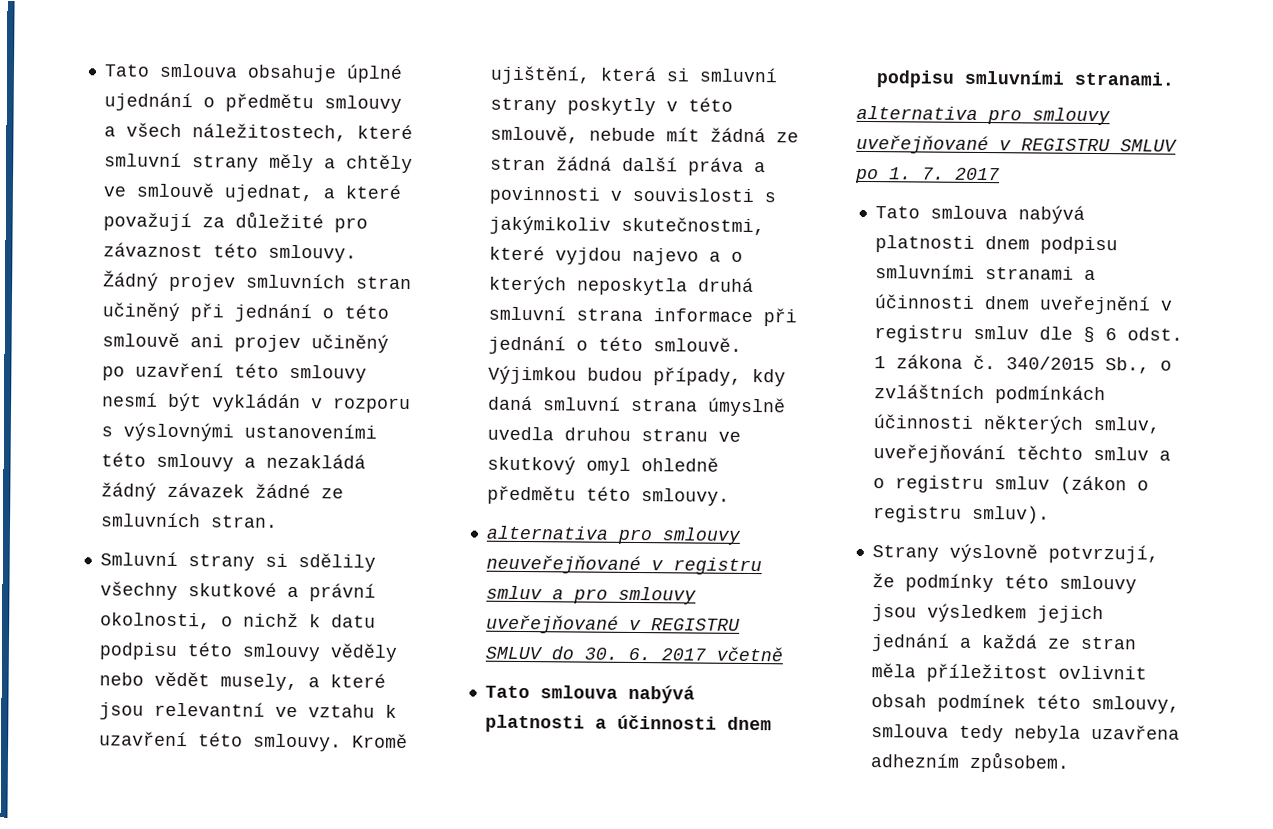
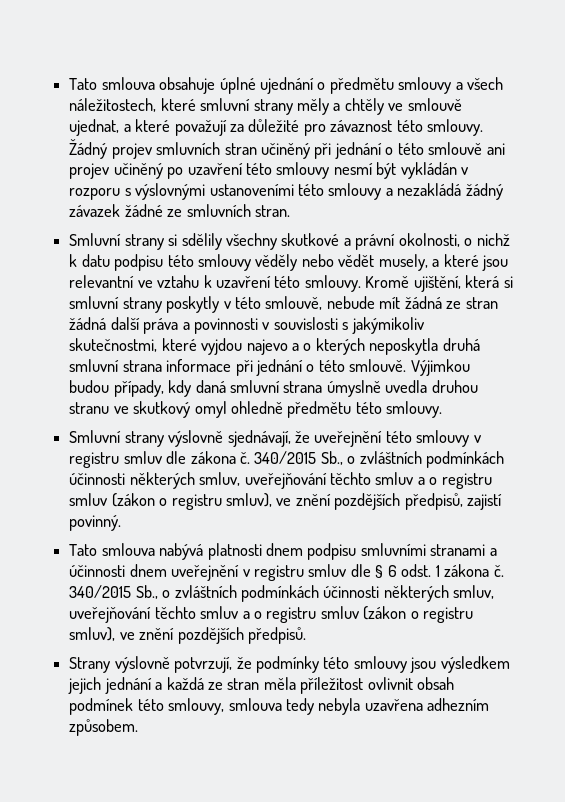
[485,525,742,545] [485,554,762,576] [485,585,697,605] [485,614,740,634] [484,646,783,662] [484,684,695,704] [484,714,772,733] [875,69,1175,88] [856,105,1111,126] [856,134,1178,155] [855,167,1000,184] alternativa pro smlouvy neuveřejňované v registru smluv a pro smlouvy uveřejňované v REGISTRU SMLUV do 30. 6. 2017 včetně // Tato smlouva nabývá platnosti a účinnosti dnem podpisu smluvními stranami. // alternativa pro smlouvy uveřejňované v REGISTRU SMLUV po 1. 7. 2017 -> [69,430,481,447] [69,451,505,468] [69,472,492,489] [69,493,503,510] [69,515,122,531] Smluvní strany výslovně sjednávají, že uveřejnění této smlouvy v registru smluv dle zákona č. 340/2015 Sb., o zvláštních podmínkách účinnosti některých smluv, uveřejňování těchto smluv a o registru smluv (zákon o registru smluv), ve znění pozdějších předpisů, zajistí povinný.
[971,505,1050,524] smluv). -> [69,627,306,644] smluv), ve znění pozdějších předpisů.

